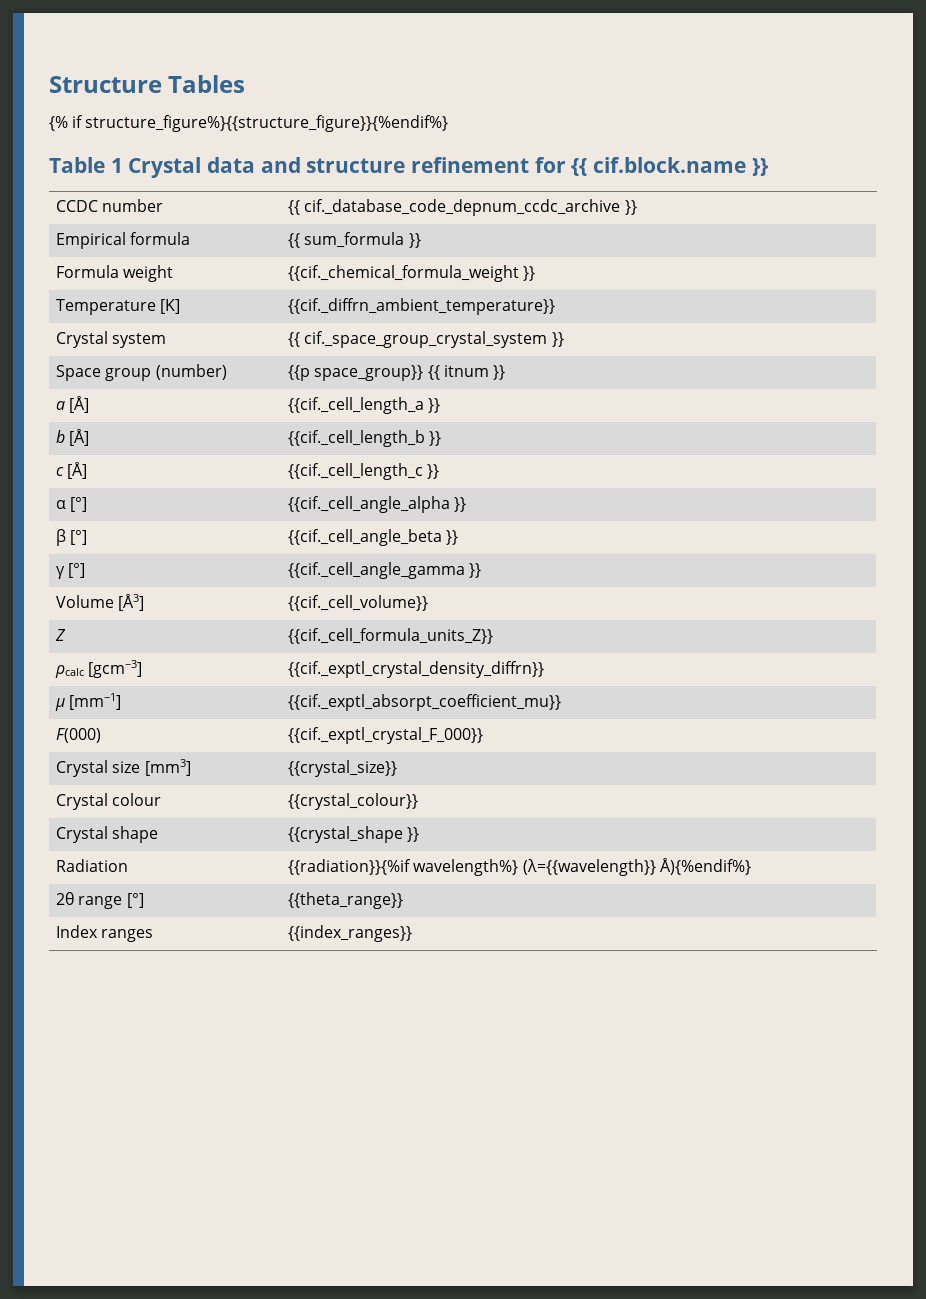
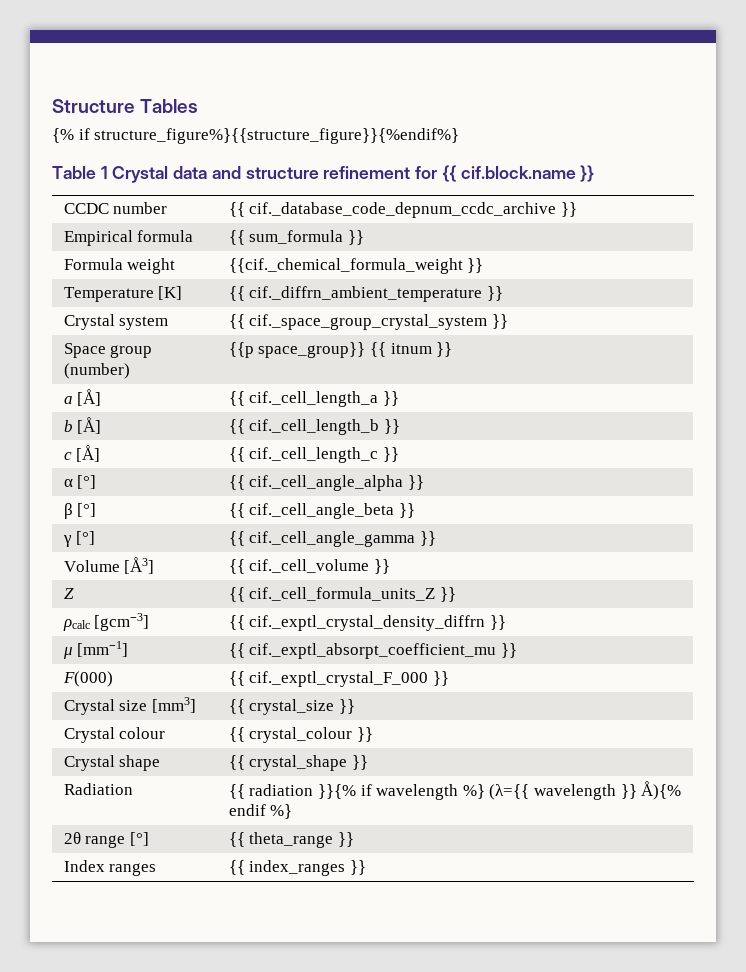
[288,298,556,315] {{cif._diffrn_ambient_temperature}} -> [228,286,503,302] {{ cif._diffrn_ambient_temperature }}
[288,397,425,414] {{cif._cell_length_a -> [228,391,379,407] {{ cif._cell_length_a
[288,430,426,447] {{cif._cell_length_b -> [228,419,380,435] {{ cif._cell_length_b
[288,463,424,480] {{cif._cell_length_c -> [228,447,379,463] {{ cif._cell_length_c
[288,496,451,513] {{cif._cell_angle_alpha -> [228,475,404,491] {{ cif._cell_angle_alpha
[288,529,443,546] {{cif._cell_angle_beta -> [228,503,395,519] {{ cif._cell_angle_beta
[288,562,466,579] {{cif._cell_angle_gamma -> [228,531,416,547] {{ cif._cell_angle_gamma
[288,595,429,611] [55,629,67,641] [288,628,494,644] {{cif._cell_volume}} // Z | {{cif._cell_formula_units_Z}} -> [228,559,390,574] [63,588,74,599] [228,587,456,602] {{ cif._cell_volume }} // Z | {{ cif._cell_formula_units_Z }}
[288,661,545,678] {{cif._exptl_crystal_density_diffrn}} -> [228,615,506,631] {{ cif._exptl_crystal_density_diffrn }}
[288,694,562,711] [56,728,102,743] [288,727,484,744] {{cif._exptl_absorpt_coefficient_mu}} // F(000) | {{cif._exptl_crystal_F_000}} -> [228,643,517,659] [62,671,113,687] [228,671,449,687] {{ cif._exptl_absorpt_coefficient_mu }} // F(000) | {{ cif._exptl_crystal_F_000 }}
[288,760,398,777] {{crystal_size}} -> [228,699,355,715] {{ crystal_size }}
[288,793,419,810] {{crystal_colour}} -> [228,727,373,743] {{ crystal_colour }}
[288,826,404,843] {{crystal_shape -> [228,755,348,771] {{ crystal_shape
[288,858,751,876] {{radiation}}{%if wavelength%} (λ={{wavelength}} Å){%endif%} -> [228,781,682,800] [228,804,293,819] {{ radiation }}{% if wavelength %} (λ={{ wavelength }} Å){% endif %}
[288,892,404,909] {{theta_range}} -> [228,832,354,848] {{ theta_range }}
[288,925,413,942] {{index_ranges}} -> [228,860,366,876] {{ index_ranges }}

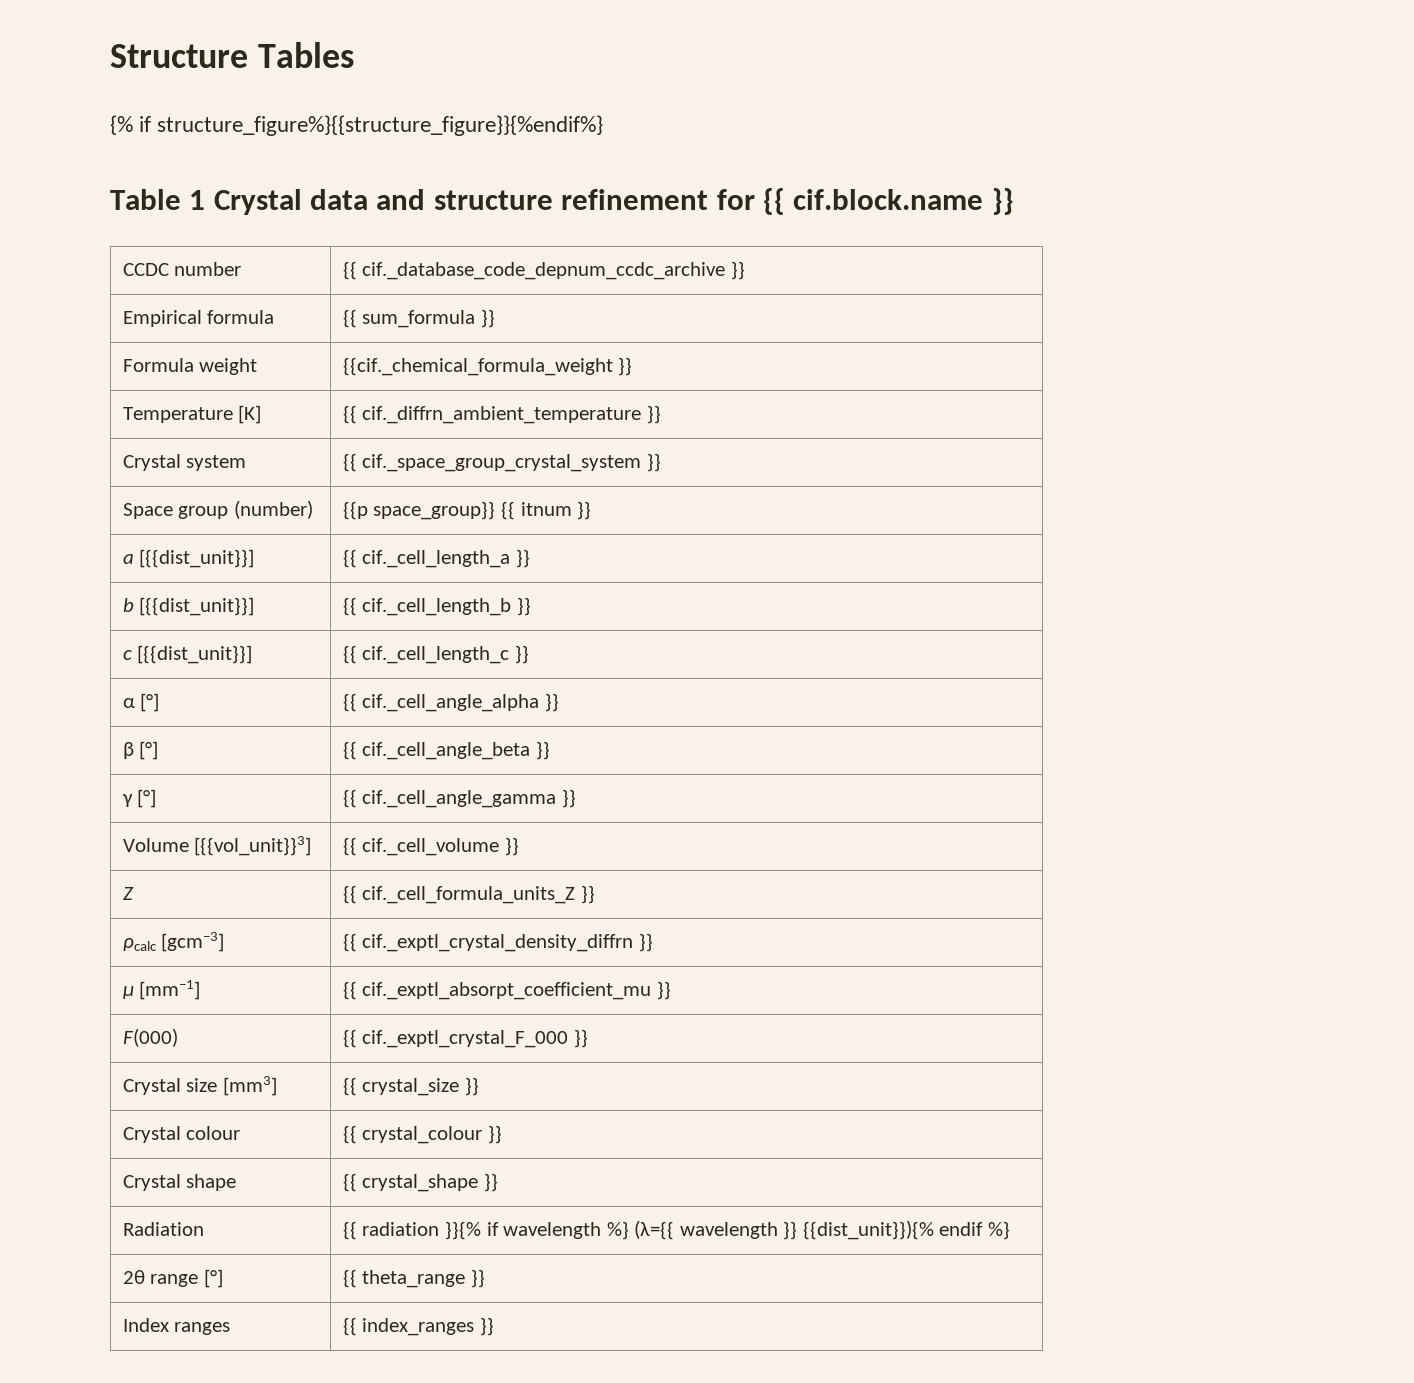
[77,389,102,406] [Å] -> [139,549,255,568] [{{dist_unit}}]
[77,417,102,434] [Å] -> [139,597,255,616] [{{dist_unit}}]
[76,445,101,462] [Å] -> [137,645,253,664] [{{dist_unit}}]
[124,557,155,574] [Å3] -> [194,836,312,856] [{{vol_unit}}3]
[641,781,682,800] Å){% -> [802,1220,934,1240] {{dist_unit}}){%

